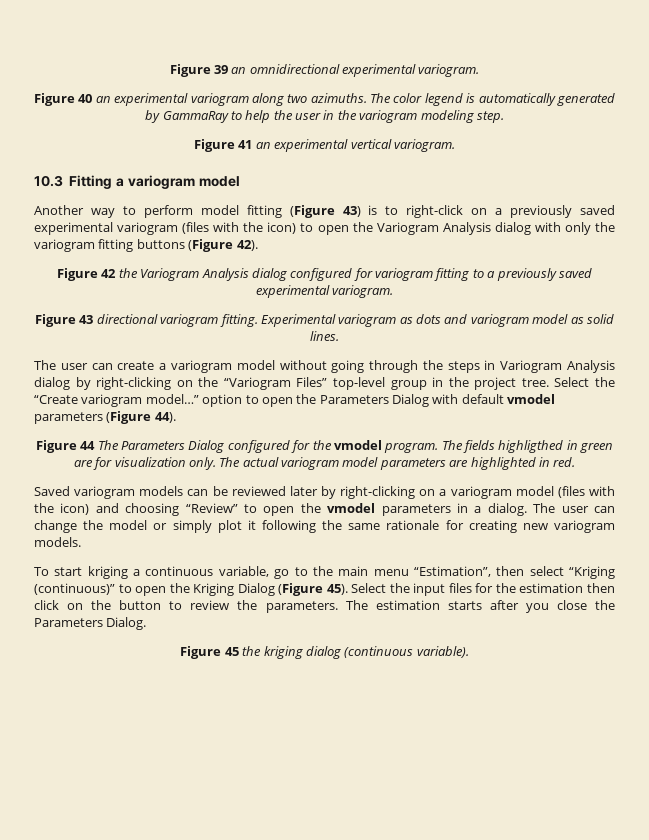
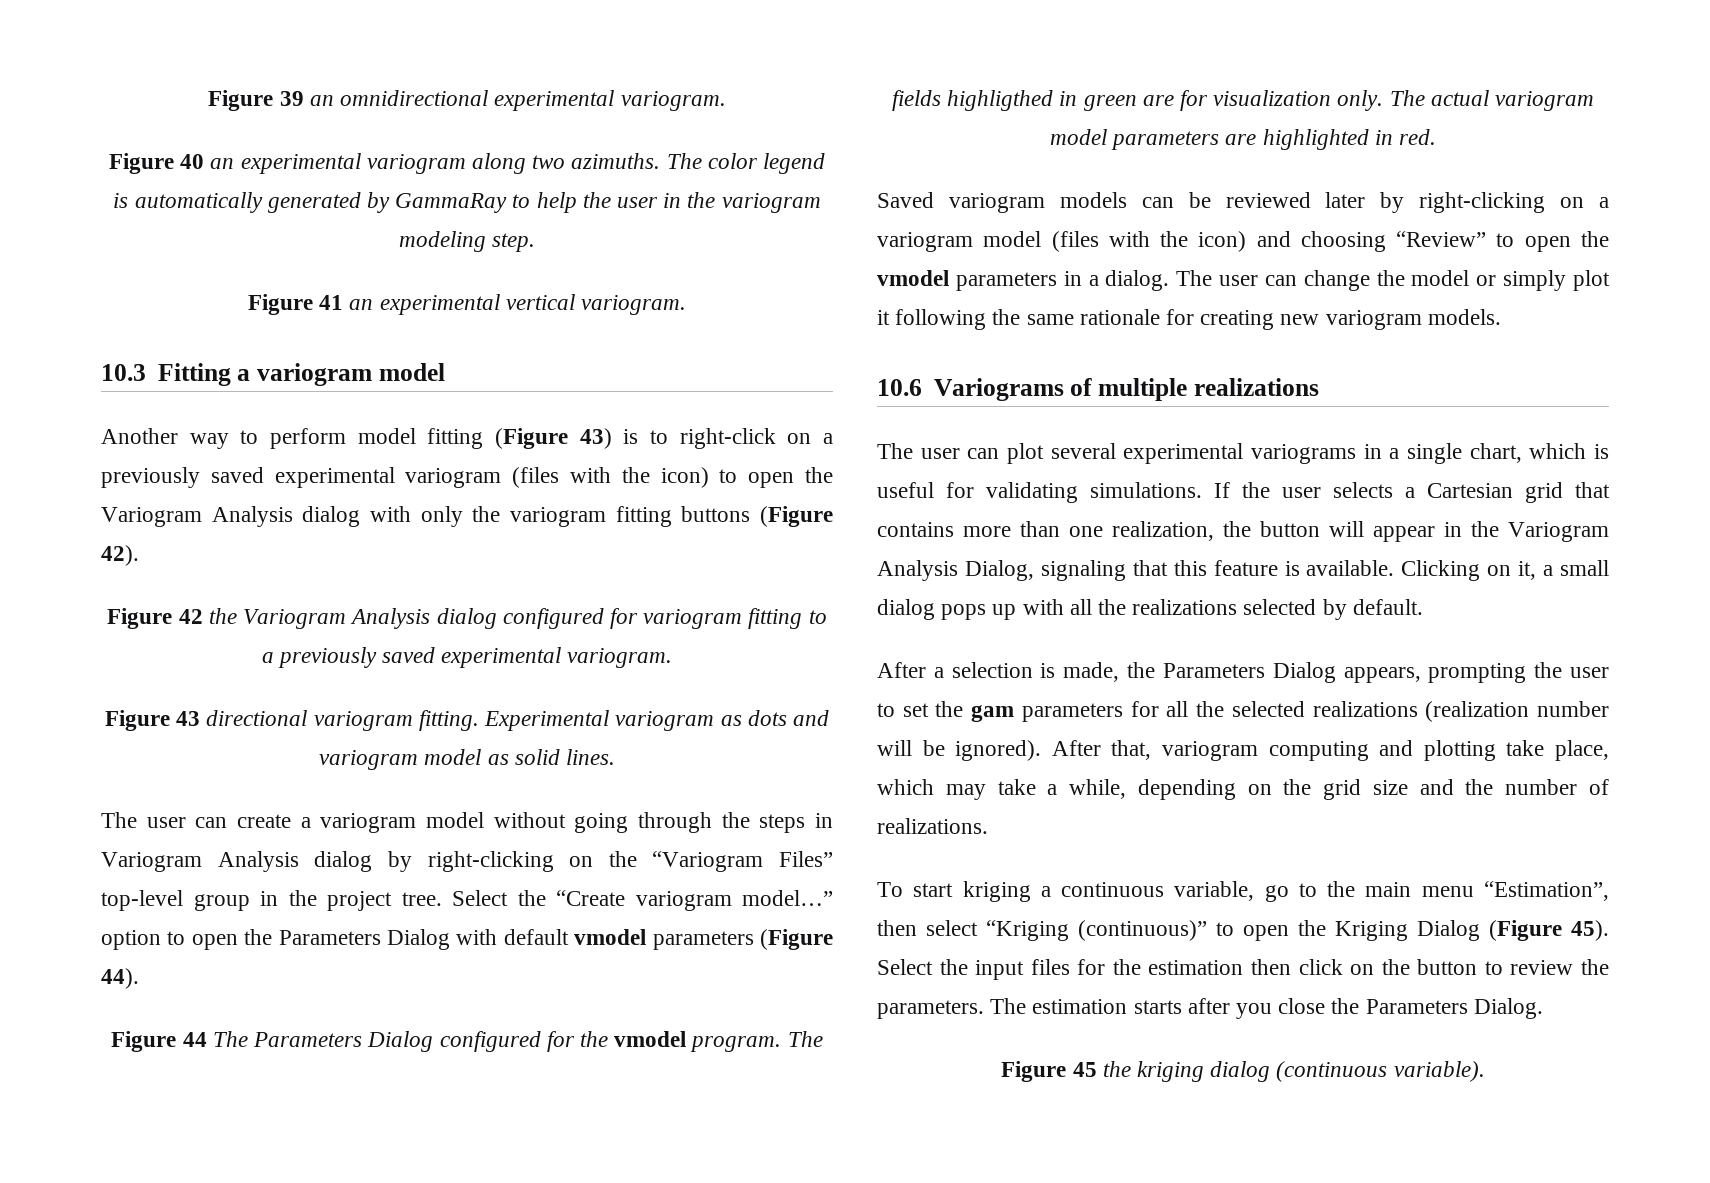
(81, 542) none -> [877,378,1320,401] [877,443,1609,464] [877,482,1610,503] [877,521,1609,542] [877,560,1609,581] [877,599,1423,620] [877,662,1609,683] [877,701,1609,722] [877,740,1609,761] [877,779,1609,800] [877,818,988,834] // 10.6 Variograms of multiple realizations // The user can plot several experimental variograms in a single chart, which is useful for validating simulations. If the user selects a Cartesian grid that contains more than one realization, the button will appear in the Variogram Analysis Dialog, signaling that this feature is available. Clicking on it, a small dialog pops up with all the realizations selected by default. // After a selection is made, the Parameters Dialog appears, prompting the user to set the gam parameters for all the selected realizations (realization number will be ignored). After that, variogram computing and plotting take place, which may take a while, depending on the grid size and the number of realizations.

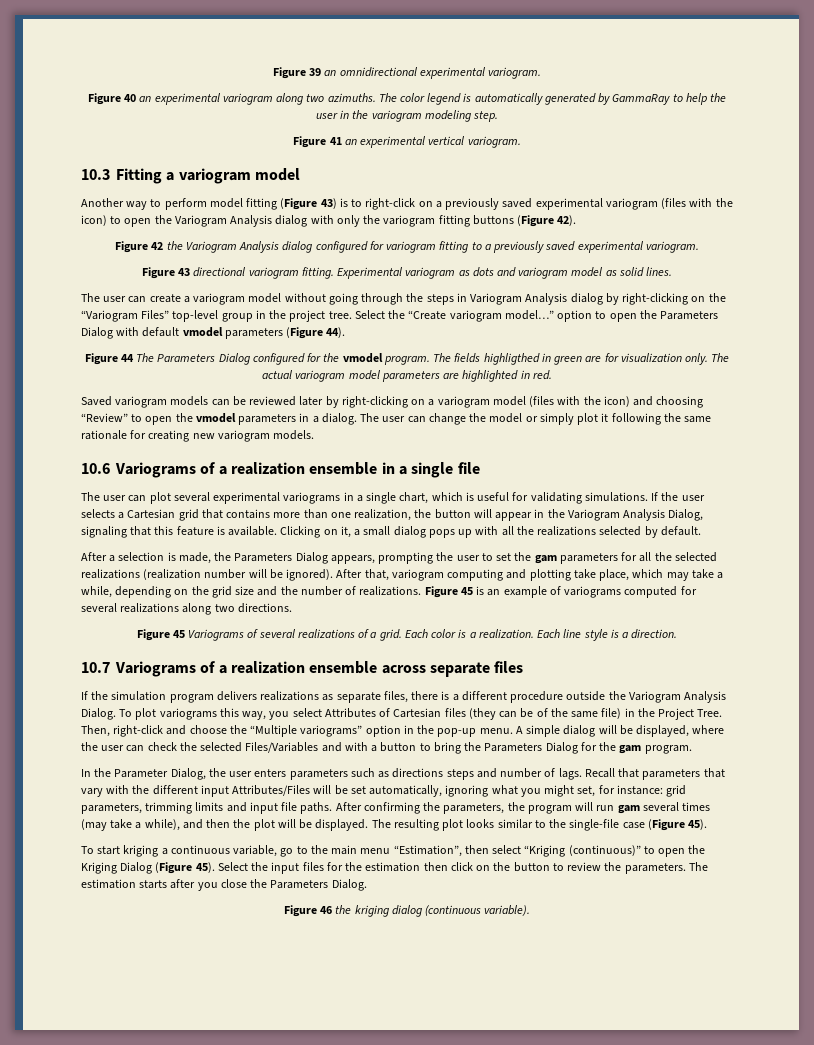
[1098,378,1320,401] multiple realizations -> [218,462,480,478] a realization ensemble in a single file
(988, 826) none -> [424,586,697,598] [81,603,292,615] [136,629,678,641] [81,661,524,677] [81,691,727,703] [81,708,723,720] [81,725,725,737] [81,742,692,754] [81,768,725,780] [81,785,687,797] [81,802,711,814] [81,819,708,831] Figure 45 is an example of variograms computed for several realizations along two directions. // Figure 45 Variograms of several realizations of a grid. Each color is a realization. Each line style is a direction. // 10.7 Variograms of a realization ensemble across separate files // If the simulation program delivers realizations as separate files, there is a different procedure outside the Variogram Analysis Dialog. To plot variograms this way, you select Attributes of Cartesian files (they can be of the same file) in the Project Tree. Then, right-click and choose the “Multiple variograms” option in the pop-up menu. A simple dialog will be displayed, where the user can check the selected Files/Variables and with a button to bring the Parameters Dialog for the gam program. // In the Parameter Dialog, the user enters parameters such as directions steps and number of lags. Recall that parameters that vary with the different input Attributes/Files will be set automatically, ignoring what you might set, for instance: grid parameters, trimming limits and input file paths. After confirming the parameters, the program will run gam several times (may take a while), and then the plot will be displayed. The resulting plot looks similar to the single-file case (Figure 45).
[1072,1062,1097,1077] 45 -> [320,906,333,914] 46

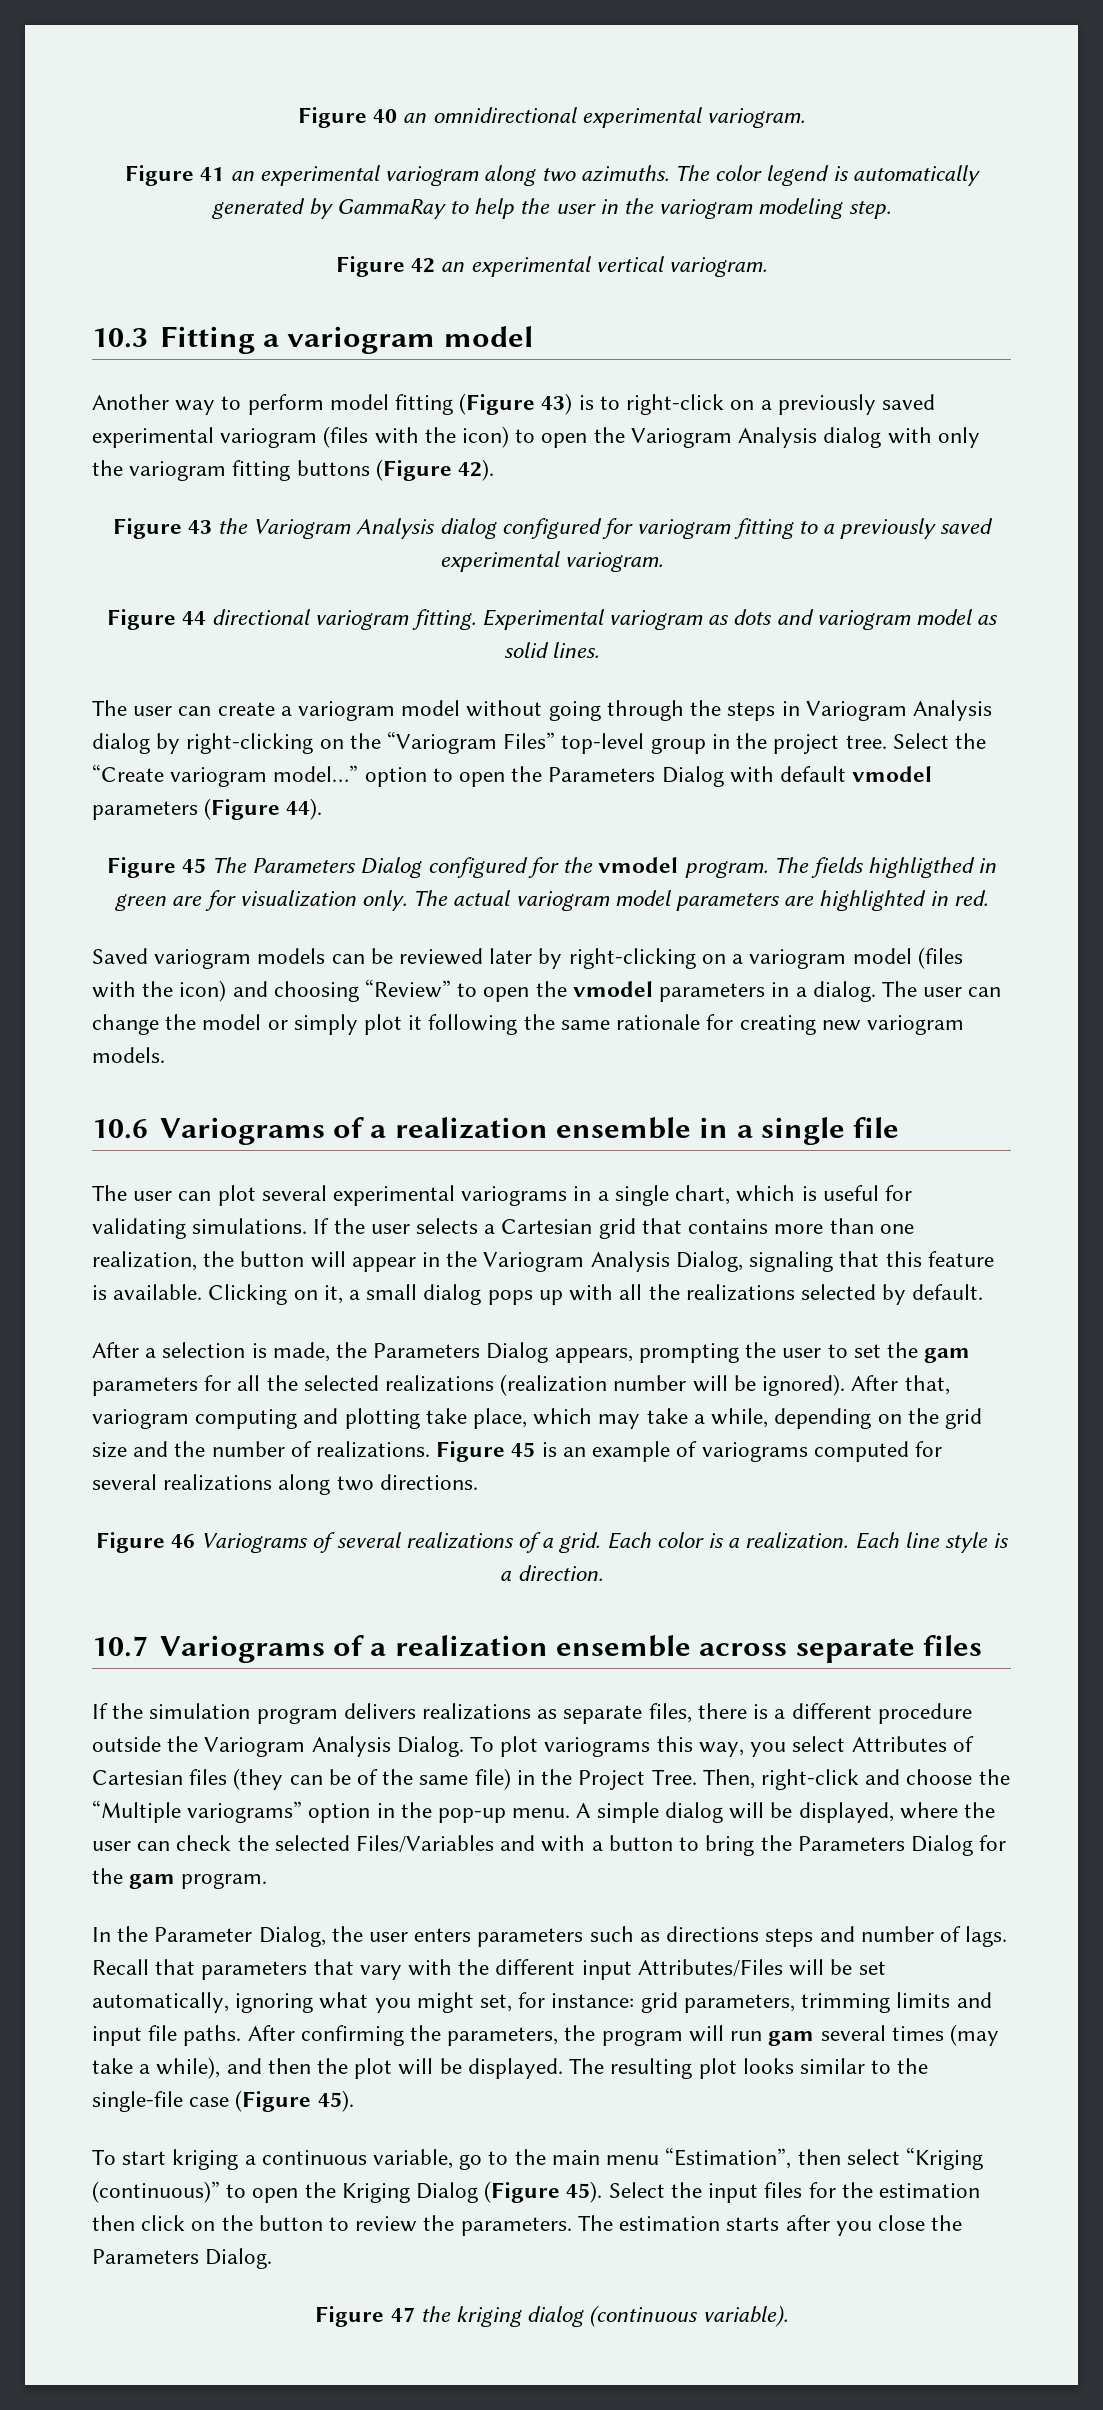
[272,67,322,79] Figure 39 -> [297,107,398,128] Figure 40
[124,94,137,102] 40 -> [200,167,225,181] 41
[329,137,342,145] 41 -> [411,258,436,273] 42
[151,242,164,250] 42 -> [187,520,212,534] 43
[178,268,191,276] 43 -> [181,611,206,625] 44
[120,354,134,362] 44 -> [181,858,206,873] 45
[172,630,185,638] 45 -> [170,1534,195,1548] 46
[320,906,333,914] 46 -> [390,2307,415,2322] 47

